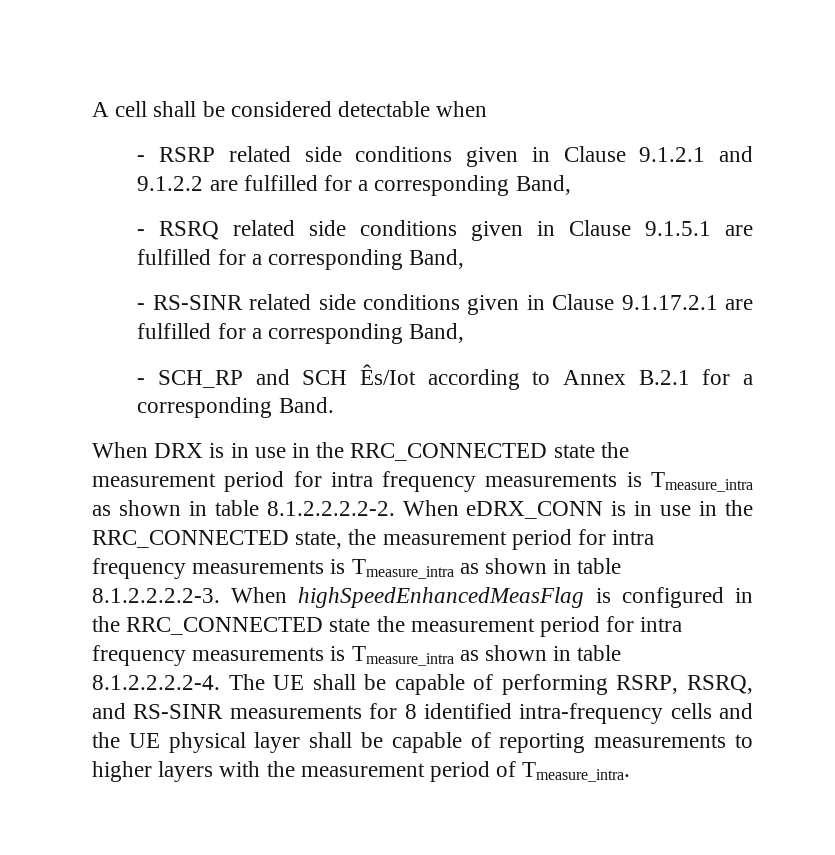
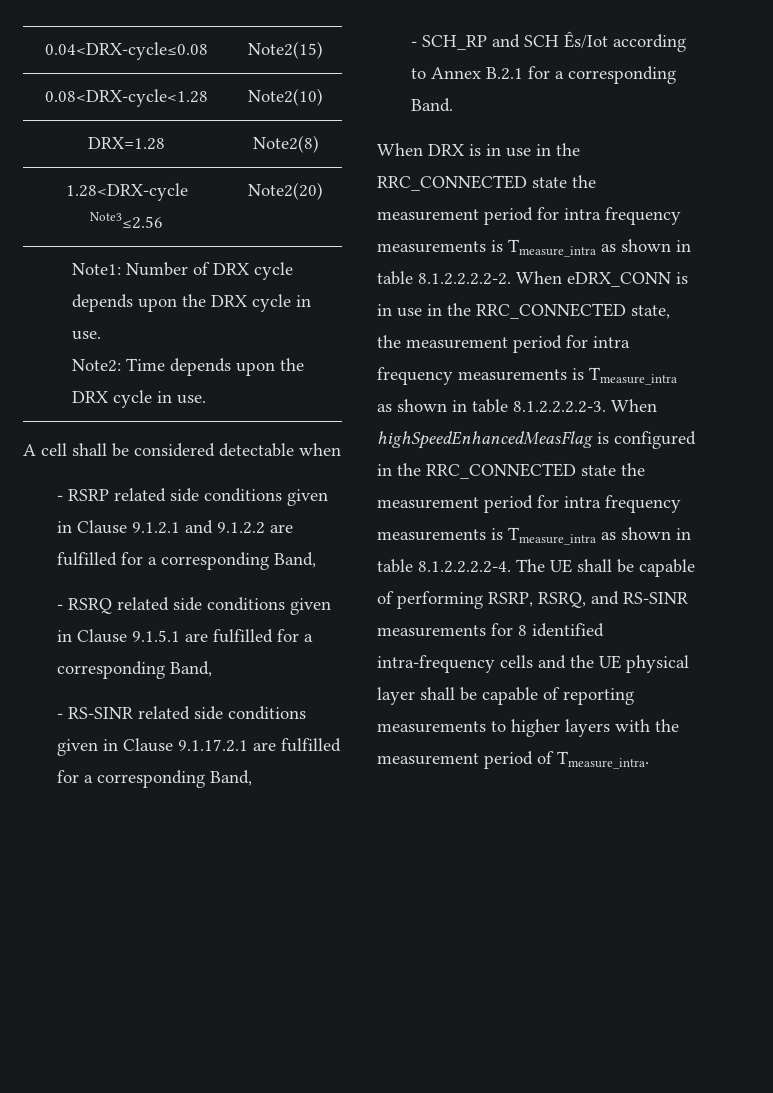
(92, 109) none -> [45,42,208,60] [248,41,323,59] [45,89,208,107] [248,88,323,106] [88,137,165,150] [252,135,319,153] [65,183,188,201] [90,212,163,229] [248,182,323,200] [71,262,293,280] [71,294,311,312] [71,331,101,340] [71,358,304,376] [71,390,206,408] 0.04<DRX-cycle≤0.08 | Note2(15) // 0.08<DRX-cycle<1.28 | Note2(10) // DRX=1.28 | Note2(8) // 1.28<DRX-cycle Note3≤2.56 | Note2(20) // Note1: Number of DRX cycle depends upon the DRX cycle in use. // Note2: Time depends upon the DRX cycle in use. //

